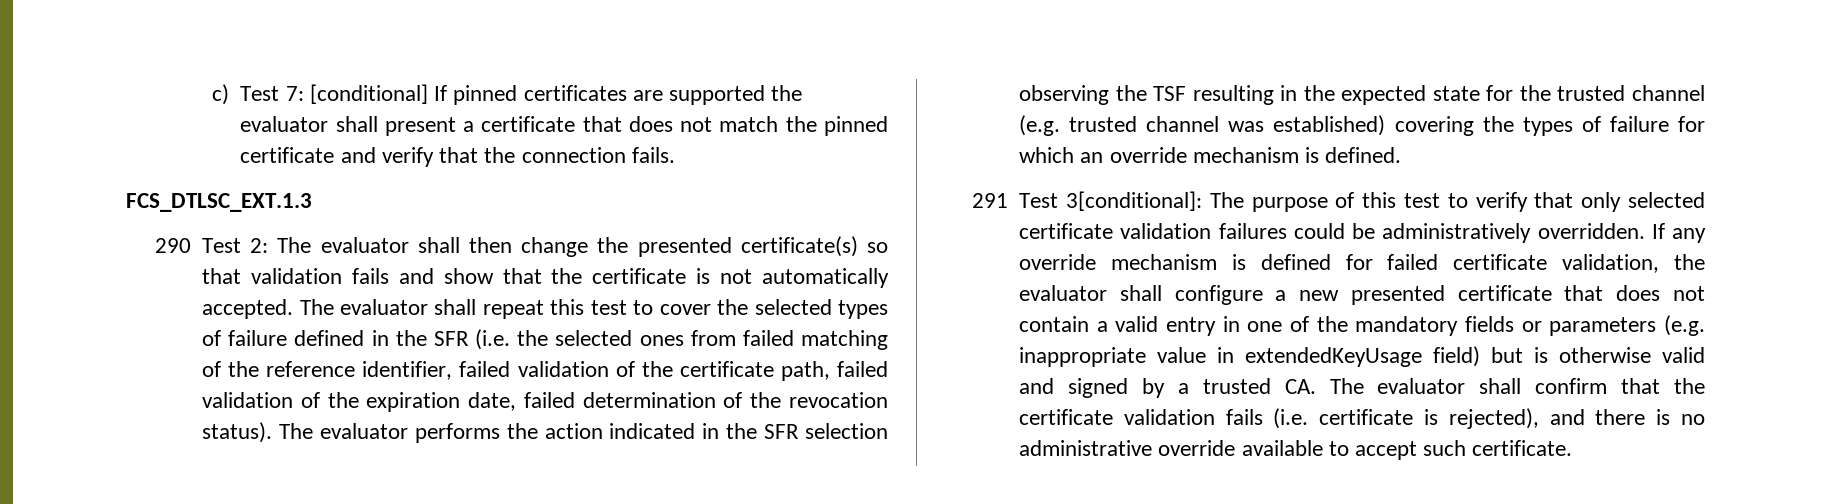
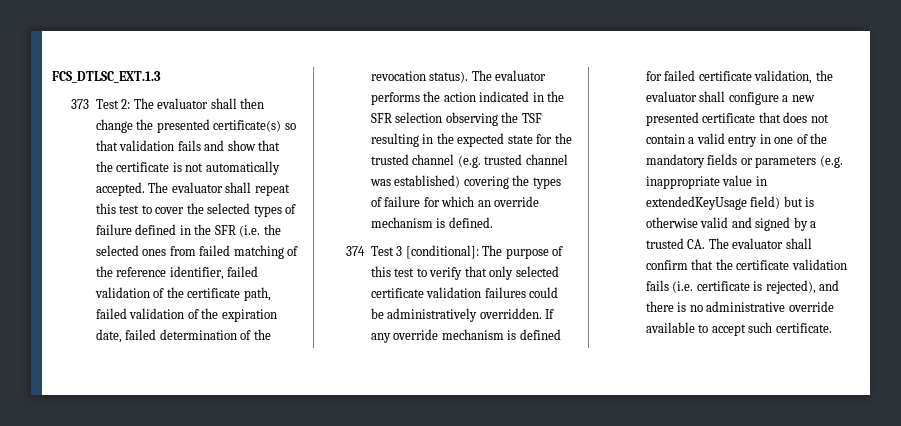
[211,84,803,105] [240,116,888,136] [240,147,675,167] c) Test 7: [conditional] If pinned certificates are supported the evaluator shall present a certificate that does not match the pinned certificate and verify that the connection fails. // -> (52, 77) none
[154,238,191,253] 290 -> [71,99,90,109] 373
[971,191,1202,211] 291 Test 3[conditional]: -> [346,245,479,259] 374 Test 3 [conditional]:

